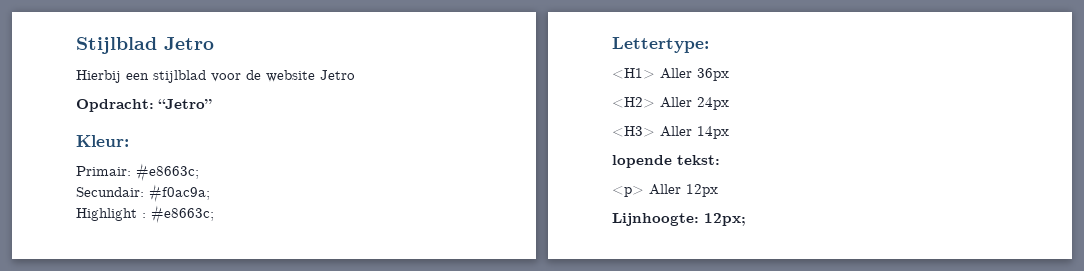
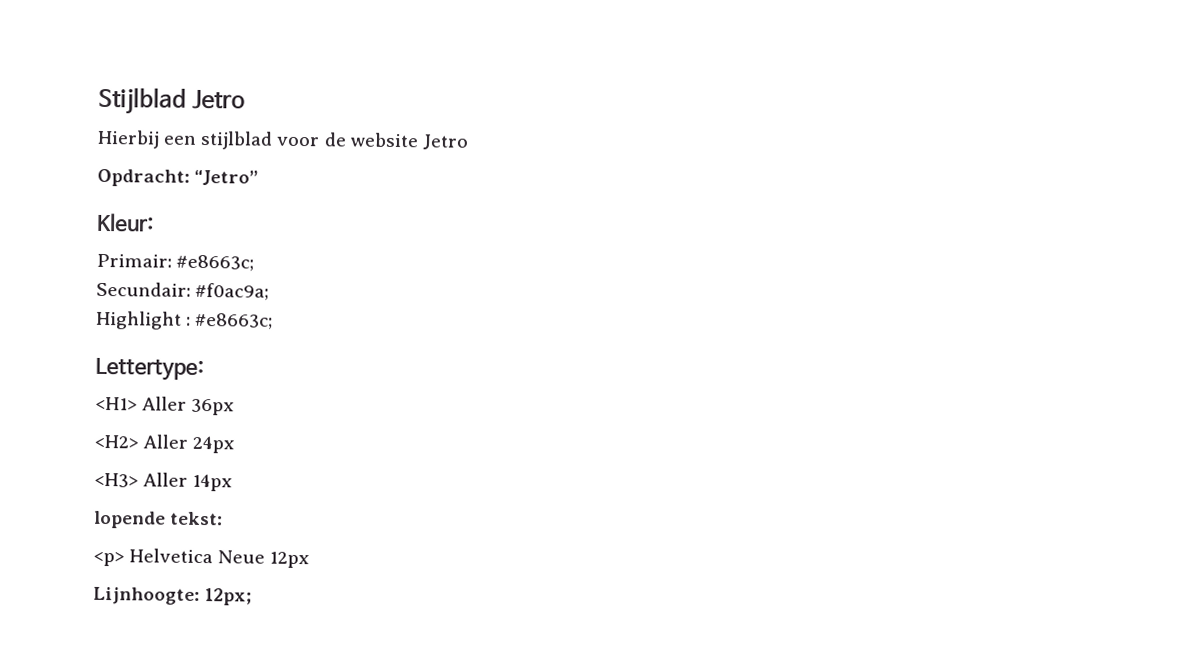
[649,184,681,195] Aller -> [129,548,266,564] Helvetica Neue

